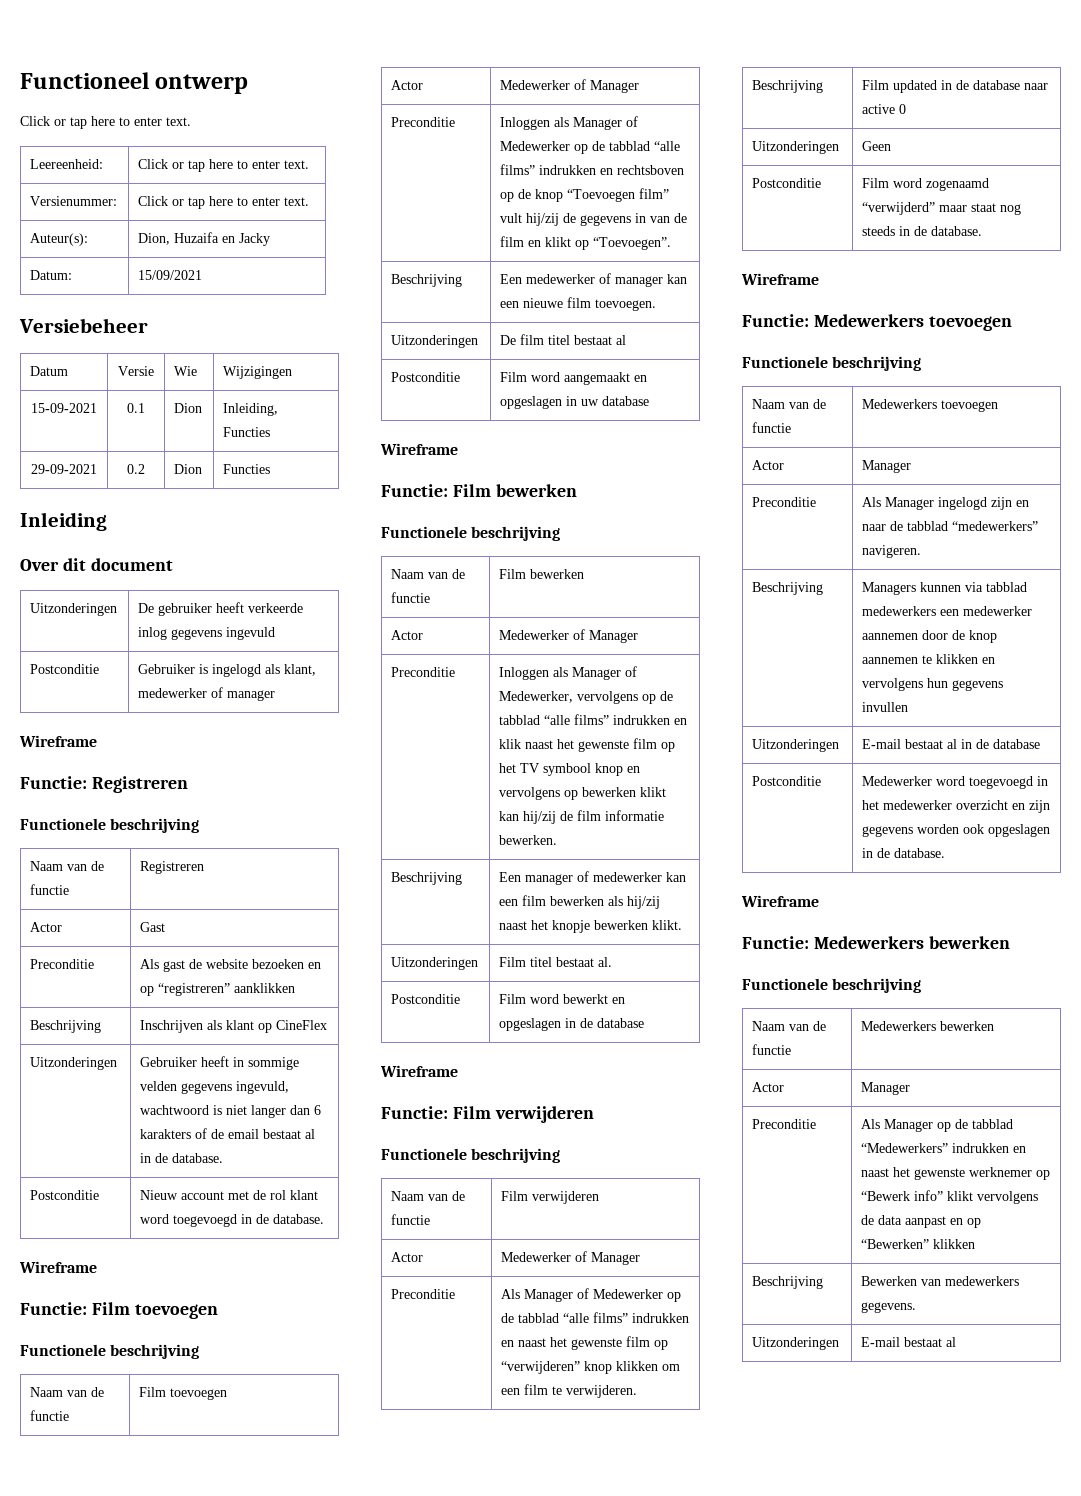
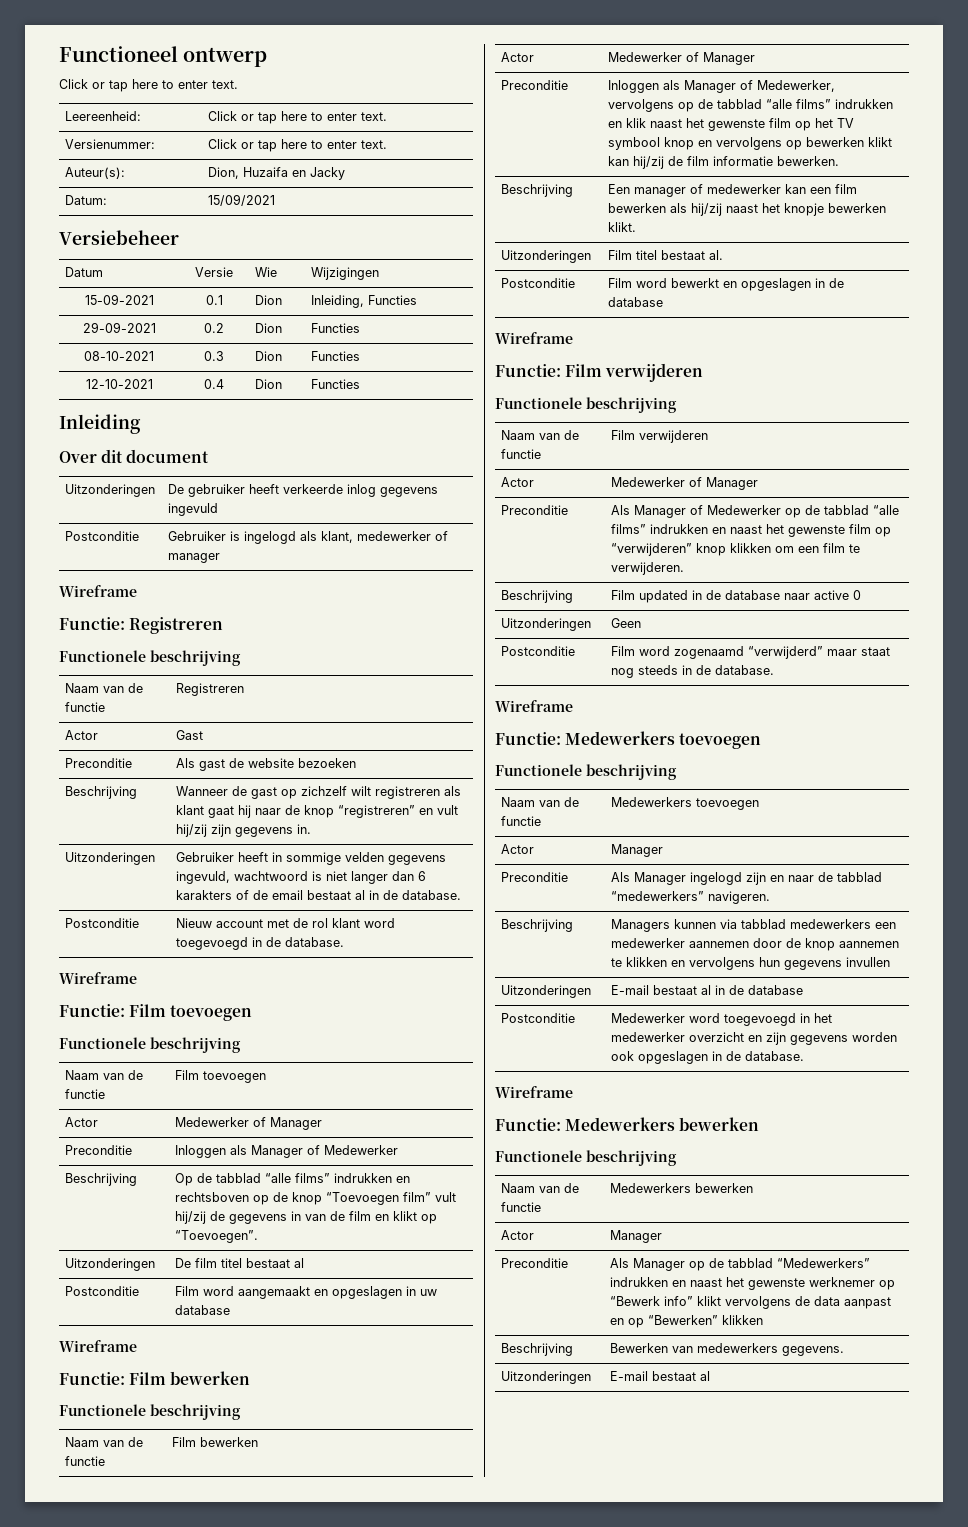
(271, 469) none -> [84,351,154,361] [204,351,224,361] [255,351,283,361] [311,351,361,361] [85,379,153,389] [204,379,224,389] [255,379,283,389] [311,379,361,389] // 08-10-2021 | 0.3 | Dion | Functies // 12-10-2021 | 0.4 | Dion | Functies
[308,962,322,969] [140,983,296,996] [30,1020,102,1033] [140,1020,328,1033] en op “registreren” aanklikken // Beschrijving | Inschrijven als klant op CineFlex -> [65,786,138,799] [176,786,462,799] [176,805,459,818] [176,824,312,837] // Beschrijving | Wanneer de gast op zichzelf wilt registreren als klant gaat hij naar de knop “registreren” en vult hij/zij zijn gegevens in.
[574,144,589,154] op -> [65,1173,138,1186] [175,1173,194,1186] // Beschrijving | Op
[391,274,463,287] [500,273,688,287] [500,297,657,311] // Beschrijving | Een medewerker of manager kan een nieuwe film toevoegen. -> (259, 1236) none

